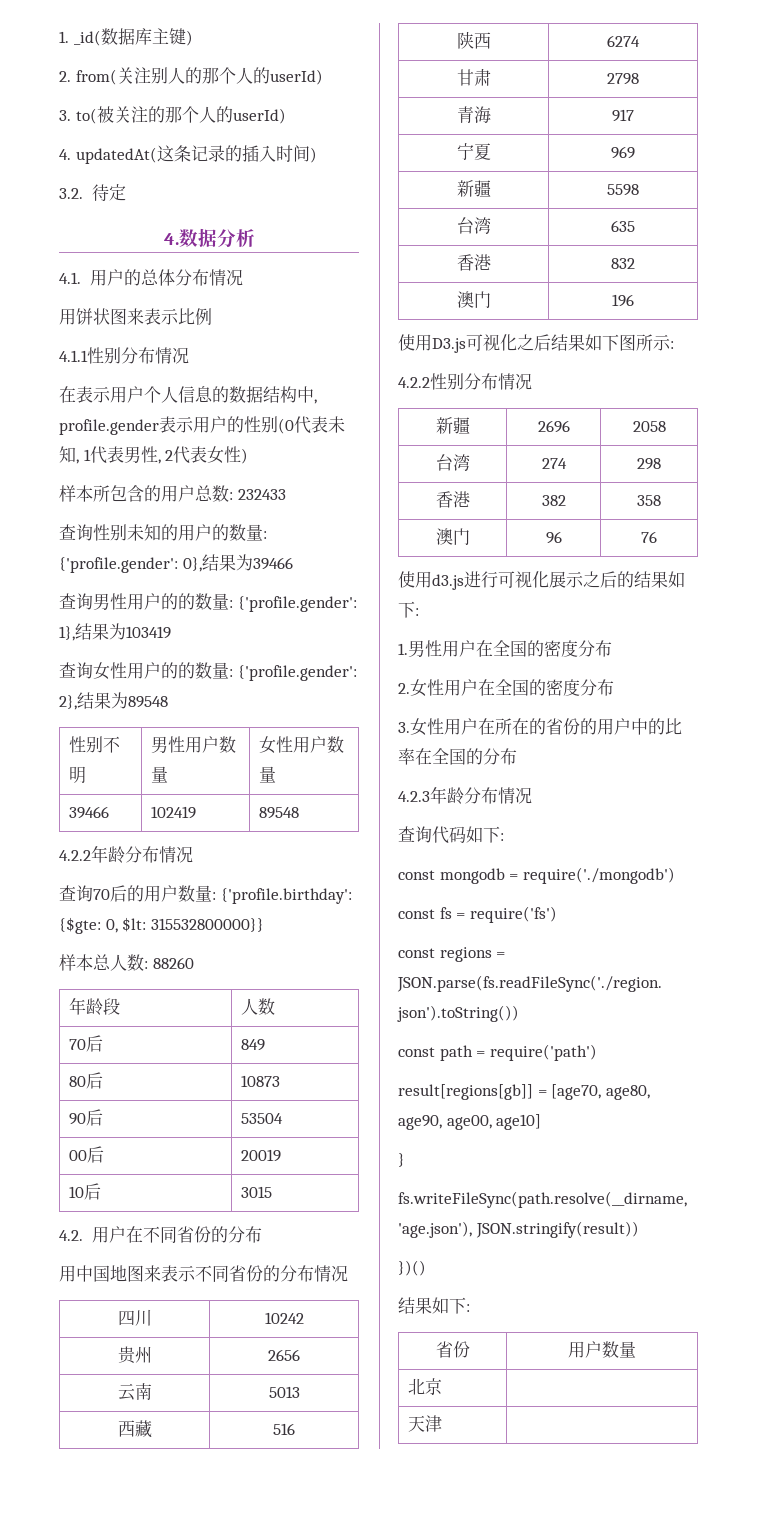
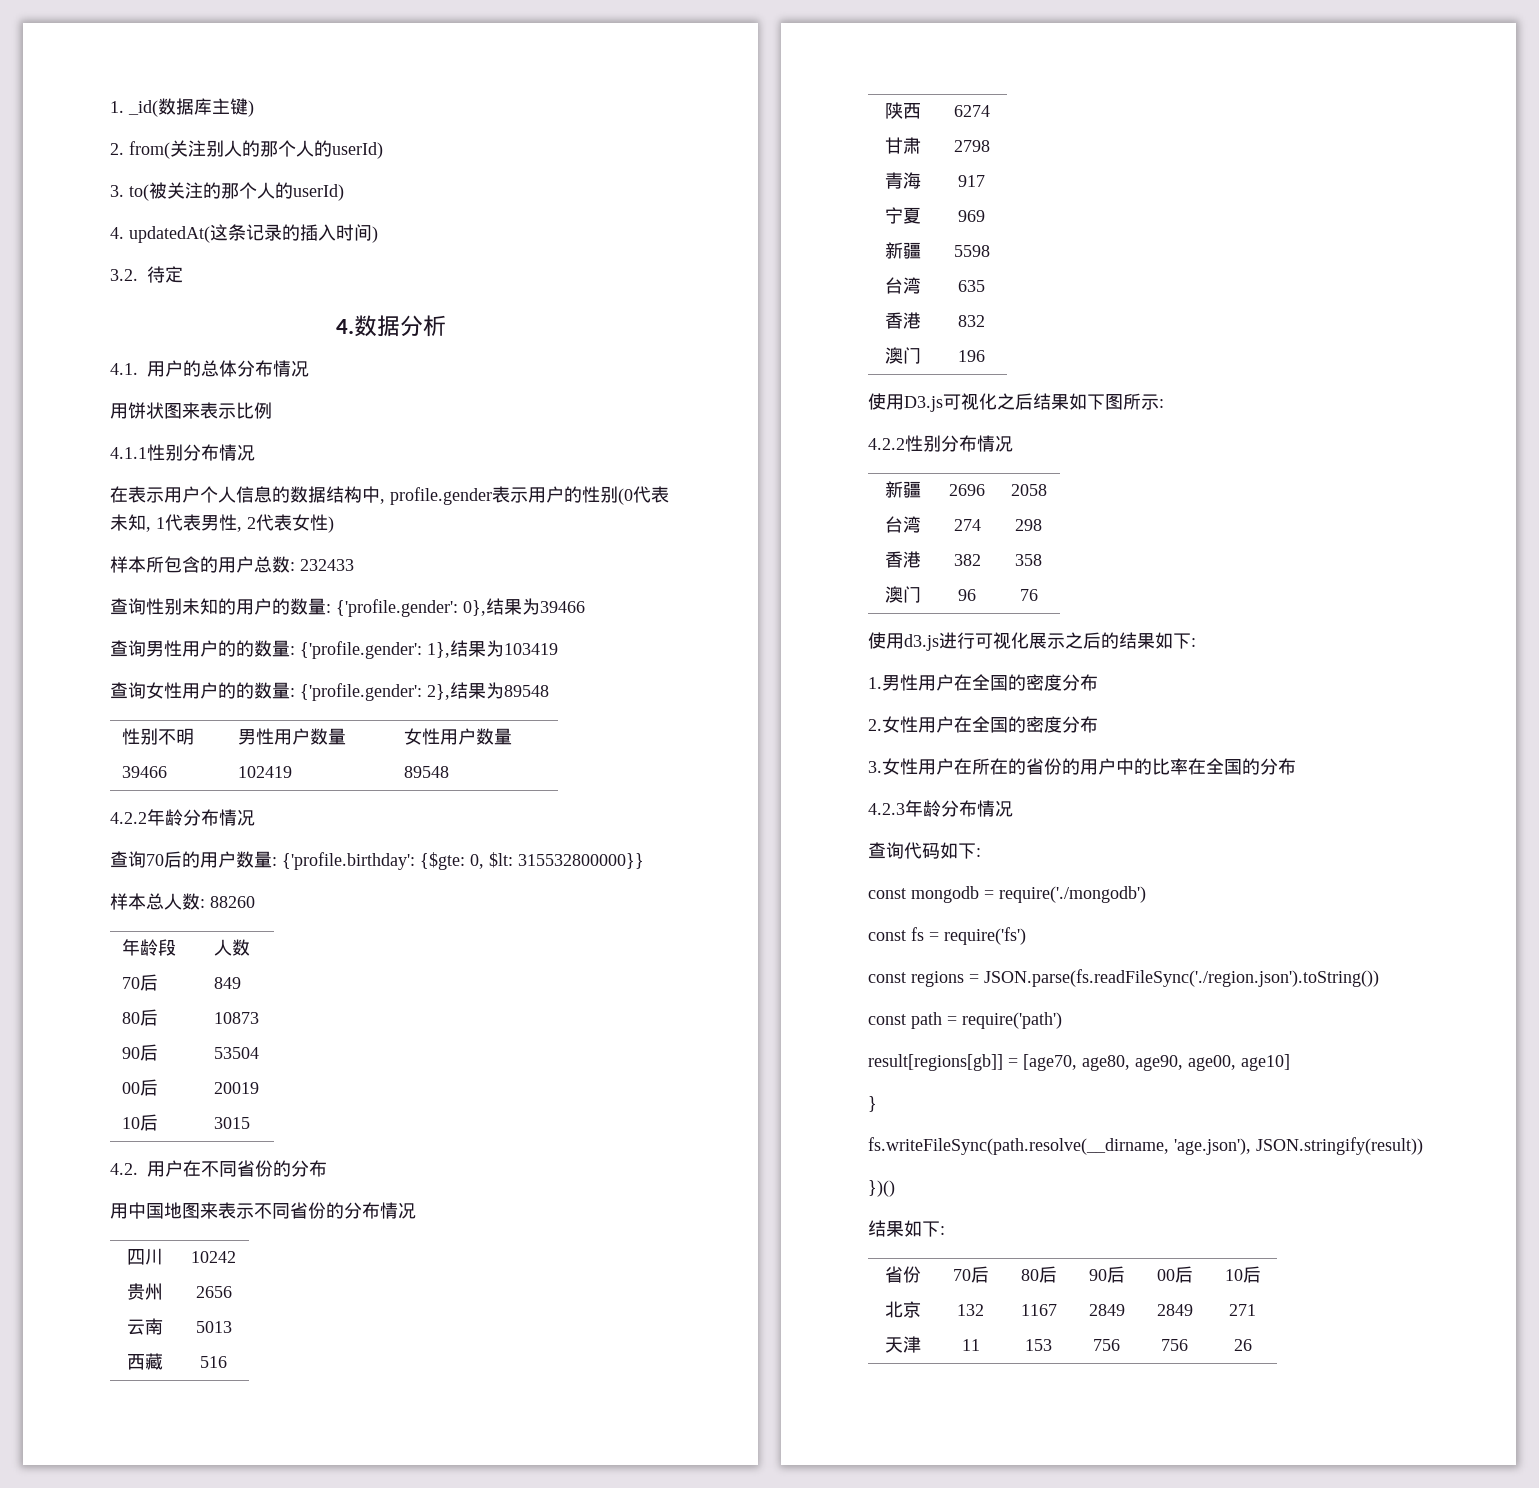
[568,1341,636,1358] [407,1378,442,1395] [407,1415,442,1432] 用户数量 // 北京 | // 天津 | -> [952,1266,989,1283] [1020,1266,1057,1283] [1088,1266,1125,1283] [1156,1266,1193,1283] [1224,1266,1261,1283] [884,1301,921,1318] [957,1304,984,1316] [1020,1304,1057,1316] [1088,1304,1125,1316] [1156,1304,1193,1316] [1229,1304,1256,1316] [884,1336,921,1353] [961,1339,980,1351] [1025,1339,1052,1351] [1093,1339,1120,1351] [1161,1339,1188,1351] [1233,1339,1252,1351] 70后 | 80后 | 90后 | 00后 | 10后 // 北京 | 132 | 1167 | 2849 | 2849 | 271 // 天津 | 11 | 153 | 756 | 756 | 26

